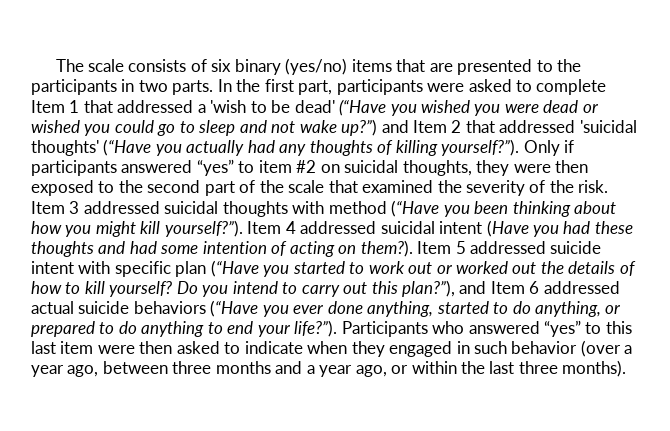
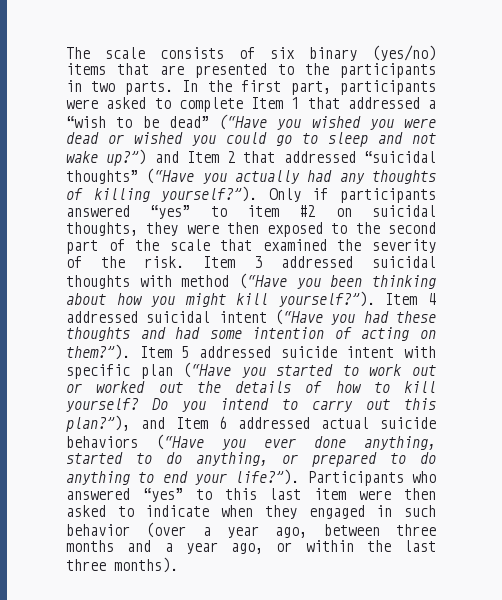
[210,100,247,113] 'wish -> [66,116,106,128] “wish
[294,100,335,113] dead' -> [168,116,209,128] dead”
[579,120,637,133] [31,140,99,156] 'suicidal thoughts' -> [363,151,436,163] [66,170,138,184] “suicidal thoughts”
[486,220,529,237] (Have -> [275,309,323,325] (“Have
[360,240,413,257] them?). -> [66,344,130,360] them?”).

